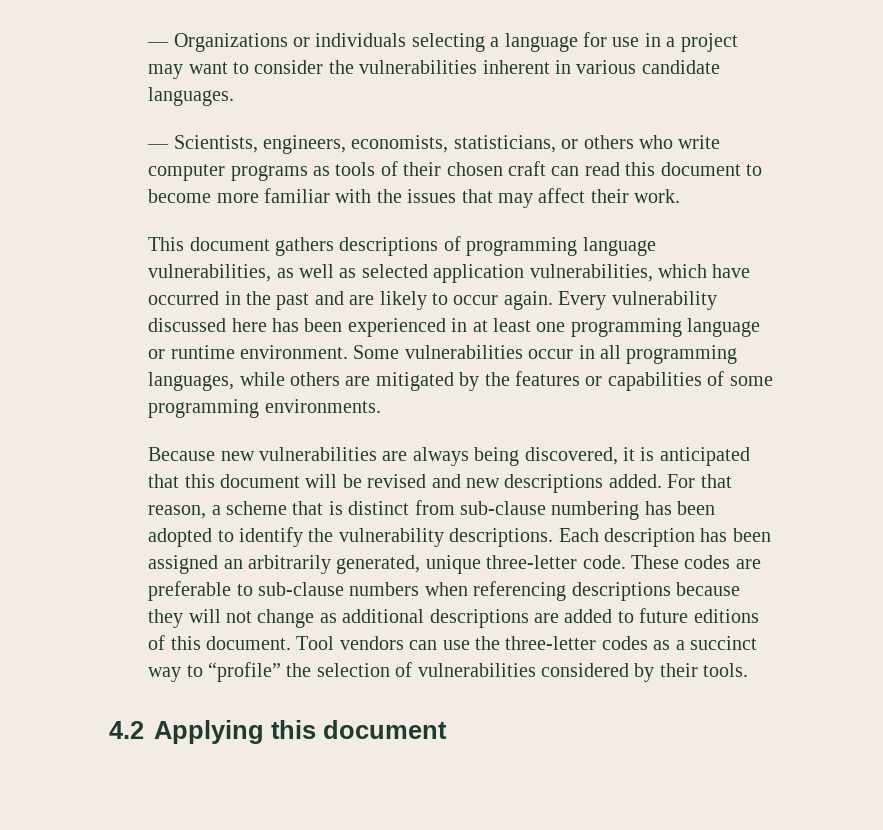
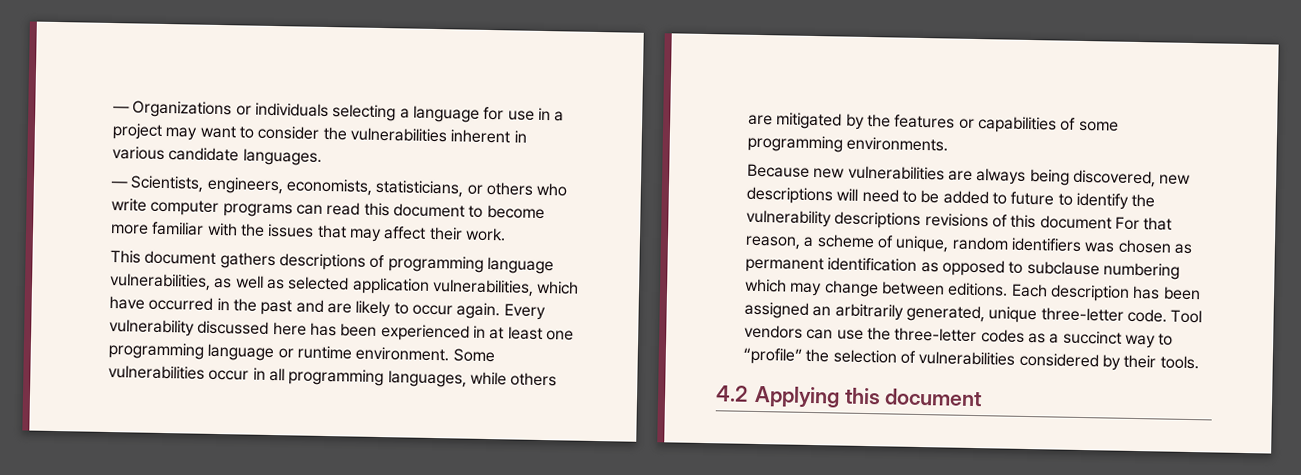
[312,161,546,176] as tools of their chosen craft -> (293, 210) none
[622,447,750,466] [148,474,662,493] it is anticipated that this document will be revised and new descriptions added. -> [1159,174,1192,185] [746,186,1156,210] [746,209,1112,230] new descriptions will need to be added to future to identify the vulnerability descriptions revisions of this document
[292,500,716,520] [148,527,554,547] that is distinct from sub-clause numbering has been adopted to identify the vulnerability descriptions. -> [877,235,1193,255] [745,256,1181,280] [745,278,1009,298] of unique, random identifiers was chosen as permanent identification as opposed to subclause numbering which may change between editions.
[630,555,761,569] [148,581,740,601] [148,608,759,628] [148,635,291,650] These codes are preferable to sub-clause numbers when referencing descriptions because they will not change as additional descriptions are added to future editions of this document. -> (1168, 315) none

